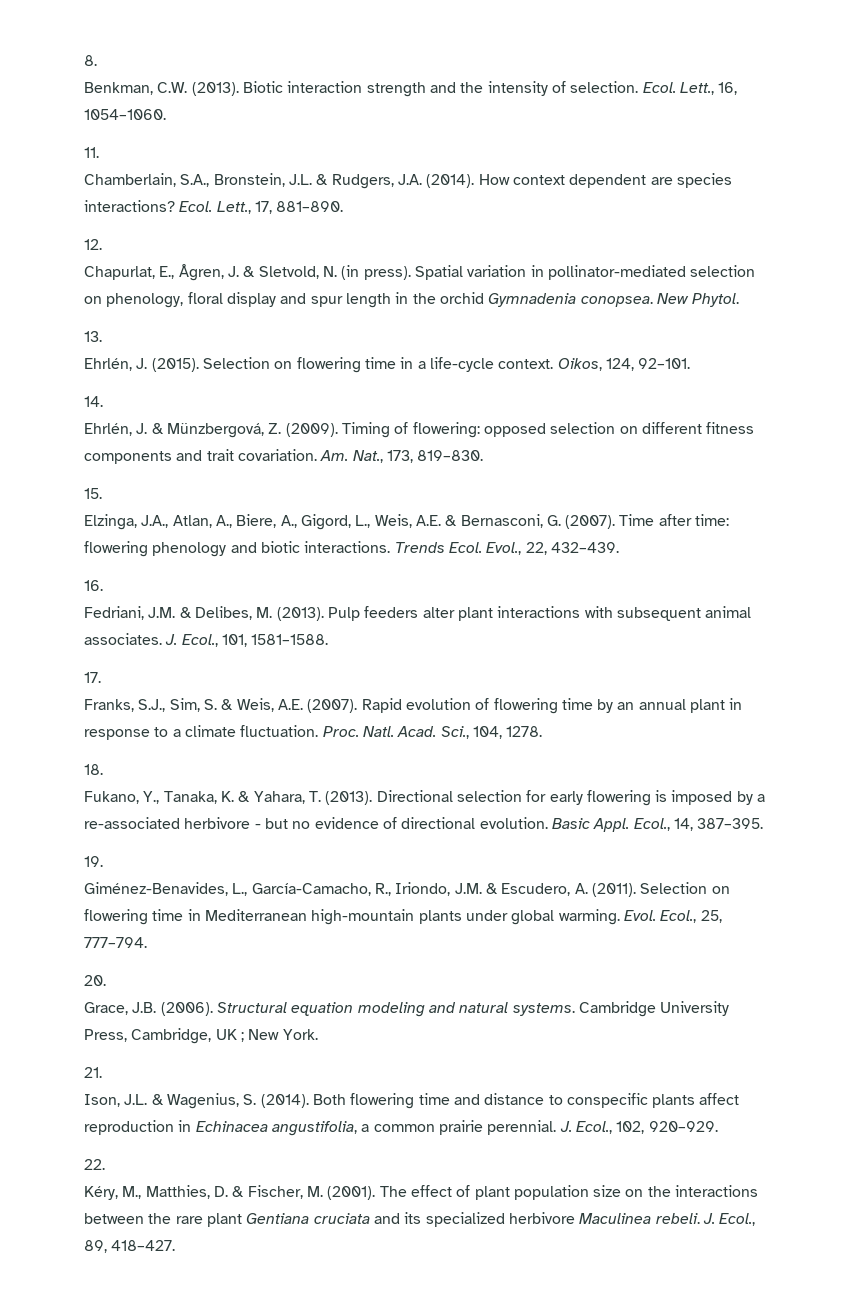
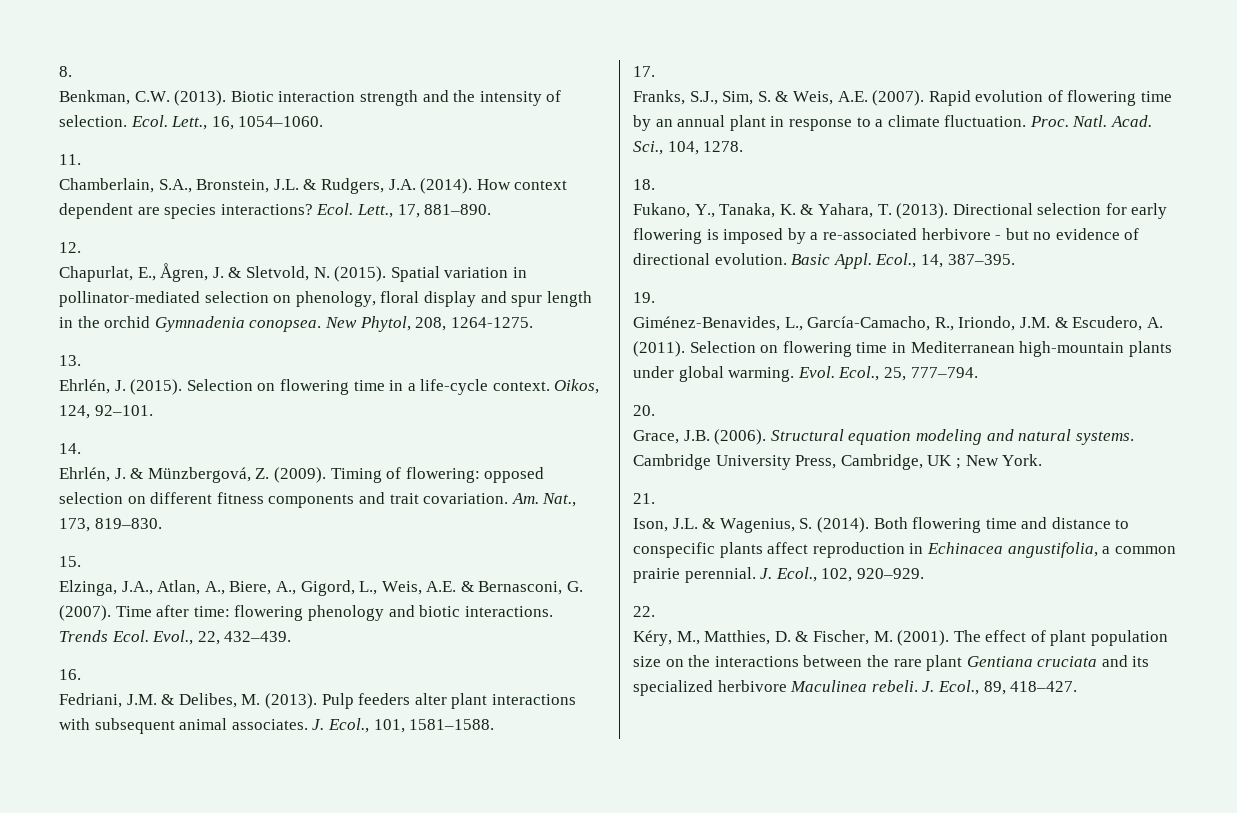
[341,265,411,280] (in press). -> [334,266,387,282] (2015).
[692,293,740,307] Phytol. -> [359,316,533,332] Phytol, 208, 1264-1275.

